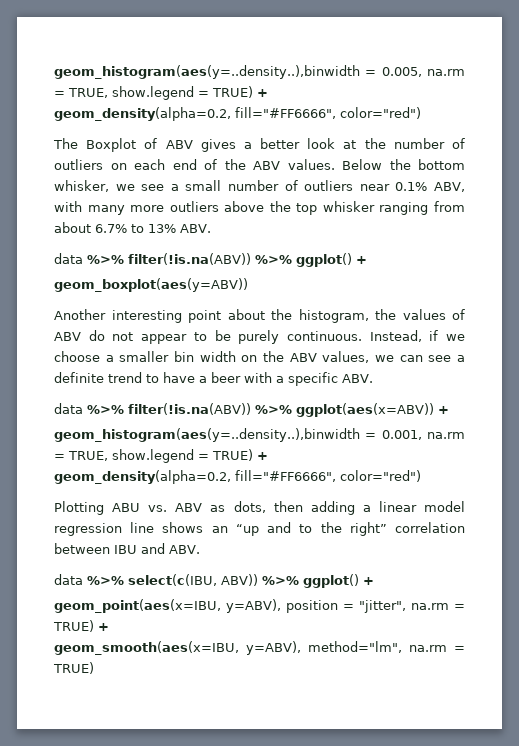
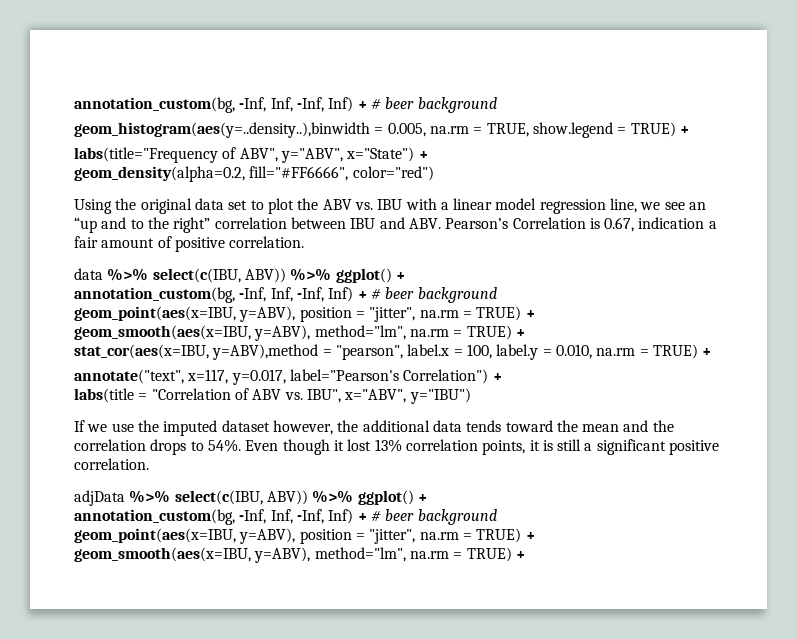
(54, 72) none -> [74,97,497,113] annotation_custom(bg, -Inf, Inf, -Inf, Inf) + # beer background //
[54,107,421,121] [53,138,466,152] [54,159,465,170] [54,180,465,192] [54,201,465,215] [54,222,211,233] [54,253,367,267] [54,278,248,292] [54,309,465,323] [54,330,465,344] [54,351,466,363] [54,372,373,386] [54,403,449,417] [54,428,466,442] [54,449,268,463] [54,470,421,484] [54,501,355,515] geom_density(alpha=0.2, fill="#FF6666", color="red") // The Boxplot of ABV gives a better look at the number of outliers on each end of the ABV values. Below the bottom whisker, we see a small number of outliers near 0.1% ABV, with many more outliers above the top whisker ranging from about 6.7% to 13% ABV. // data %>% filter(!is.na(ABV)) %>% ggplot() + // geom_boxplot(aes(y=ABV)) // Another interesting point about the histogram, the values of ABV do not appear to be purely continuous. Instead, if we choose a smaller bin width on the ABV values, we can see a definite trend to have a beer with a specific ABV. // data %>% filter(!is.na(ABV)) %>% ggplot(aes(x=ABV)) + // geom_histogram(aes(y=..density..),binwidth = 0.001, na.rm = TRUE, show.legend = TRUE) + // geom_density(alpha=0.2, fill="#FF6666", color="red") // Plotting ABU vs. ABV as dots, then adding -> [74,147,428,163] [74,166,434,182] [74,198,437,214] labs(title="Frequency of ABV", y="ABV", x="State") + // geom_density(alpha=0.2, fill="#FF6666", color="red") // Using the original data set to plot the ABV vs. IBU with
[130,522,204,533] line shows -> [610,198,685,213] line, we see
(200, 549) none -> [445,217,717,232] [74,236,305,252] Pearson’s Correlation is 0.67, indication a fair amount of positive correlation.
(374, 581) none -> [74,287,497,303] // annotation_custom(bg, -Inf, Inf, -Inf, Inf) + # beer background
(94, 668) none -> [515,329,525,337] [74,344,712,360] [74,369,502,385] [74,388,471,404] [74,420,674,436] [74,439,720,455] [74,458,149,470] [74,490,427,506] [74,509,497,525] [74,528,535,544] [74,547,525,563] + // stat_cor(aes(x=IBU, y=ABV),method = "pearson", label.x = 100, label.y = 0.010, na.rm = TRUE) + // annotate("text", x=117, y=0.017, label="Pearson's Correlation") + // labs(title = "Correlation of ABV vs. IBU", x="ABV", y="IBU") // If we use the imputed dataset however, the additional data tends toward the mean and the correlation drops to 54%. Even though it lost 13% correlation points, it is still a significant positive correlation. // adjData %>% select(c(IBU, ABV)) %>% ggplot() + // annotation_custom(bg, -Inf, Inf, -Inf, Inf) + # beer background // geom_point(aes(x=IBU, y=ABV), position = "jitter", na.rm = TRUE) + // geom_smooth(aes(x=IBU, y=ABV), method="lm", na.rm = TRUE) +

